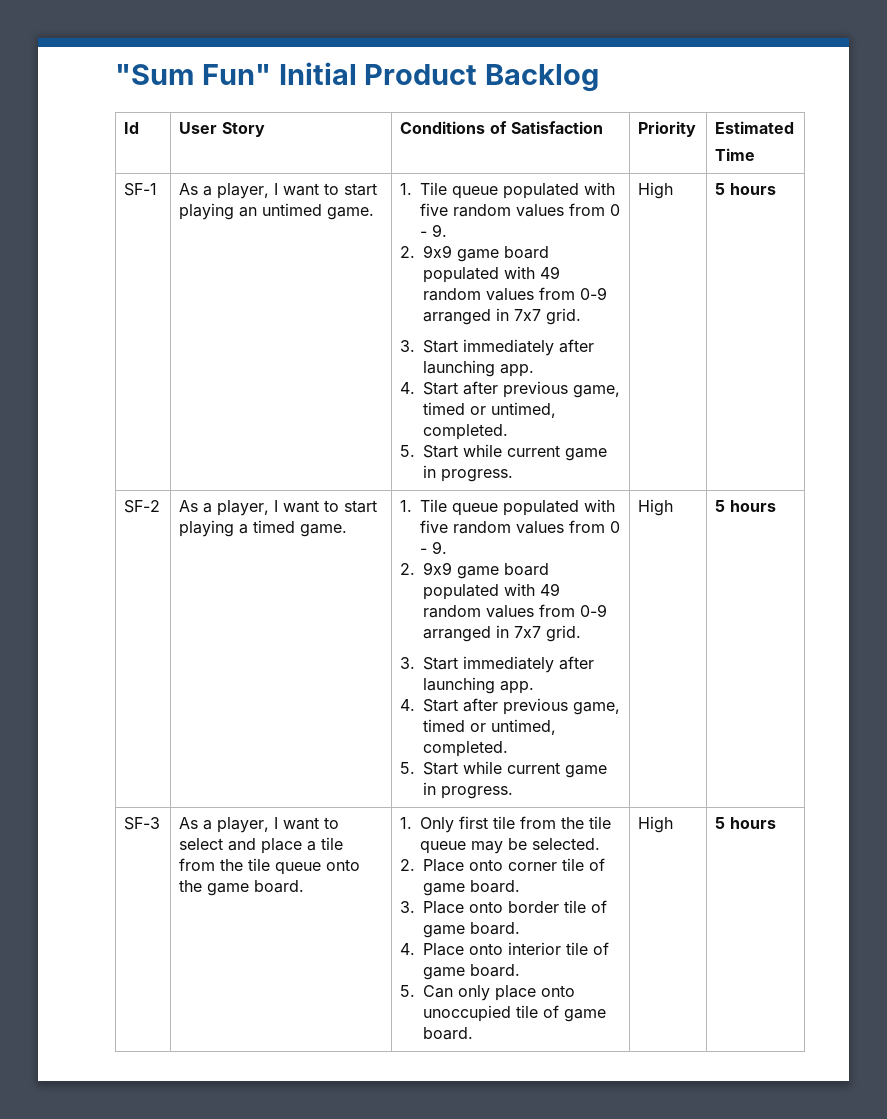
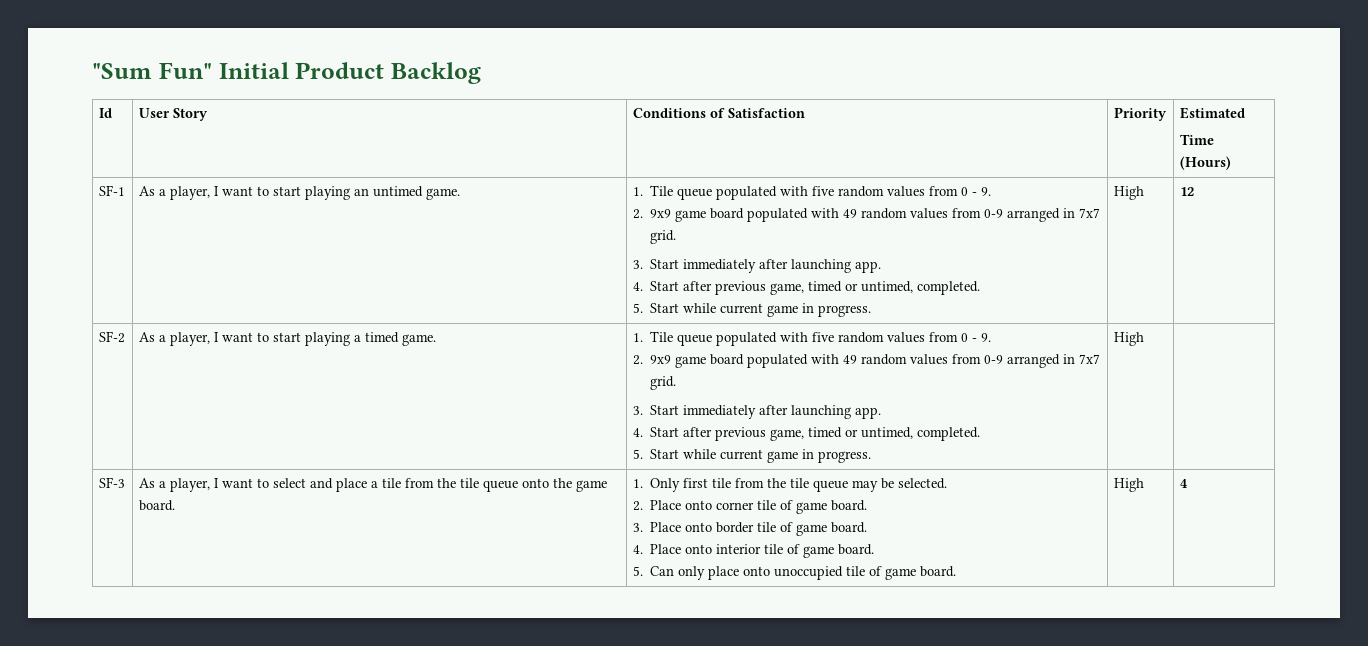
(756, 154) none -> [1179,156,1231,170] (Hours)
[715,183,777,195] 5 hours -> [1179,187,1194,196] 12
[715,500,777,512] 5 hours -> (1144, 339) none
[715,817,777,829] 5 hours -> [1179,479,1188,488] 4

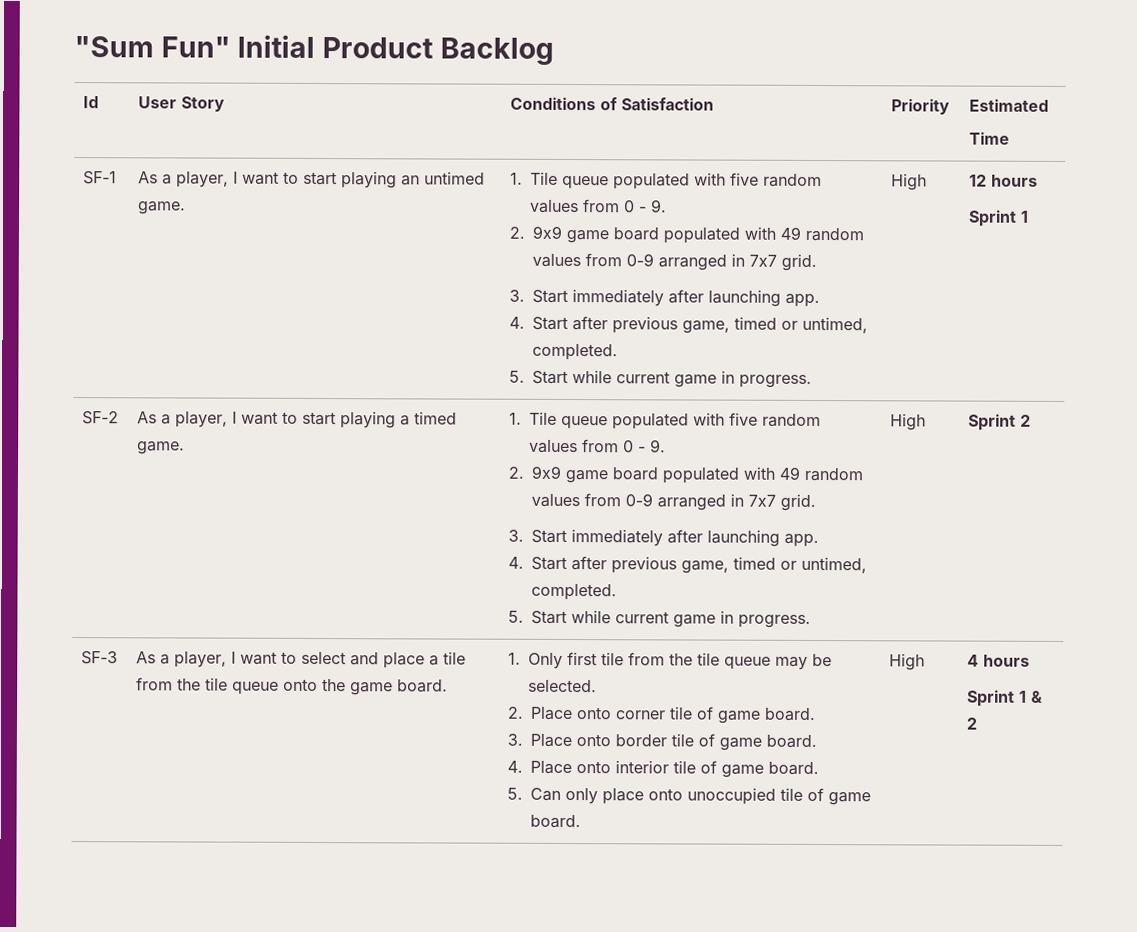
[1179,156,1231,170] (Hours) -> (1011, 138) none
(1194, 191) none -> [991,174,1039,187] [968,209,1030,227] hours // Sprint 1
(1144, 339) none -> [968,413,1032,431] Sprint 2
(1188, 483) none -> [983,654,1031,667] [967,689,1044,707] [966,717,978,730] hours // Sprint 1 & 2

